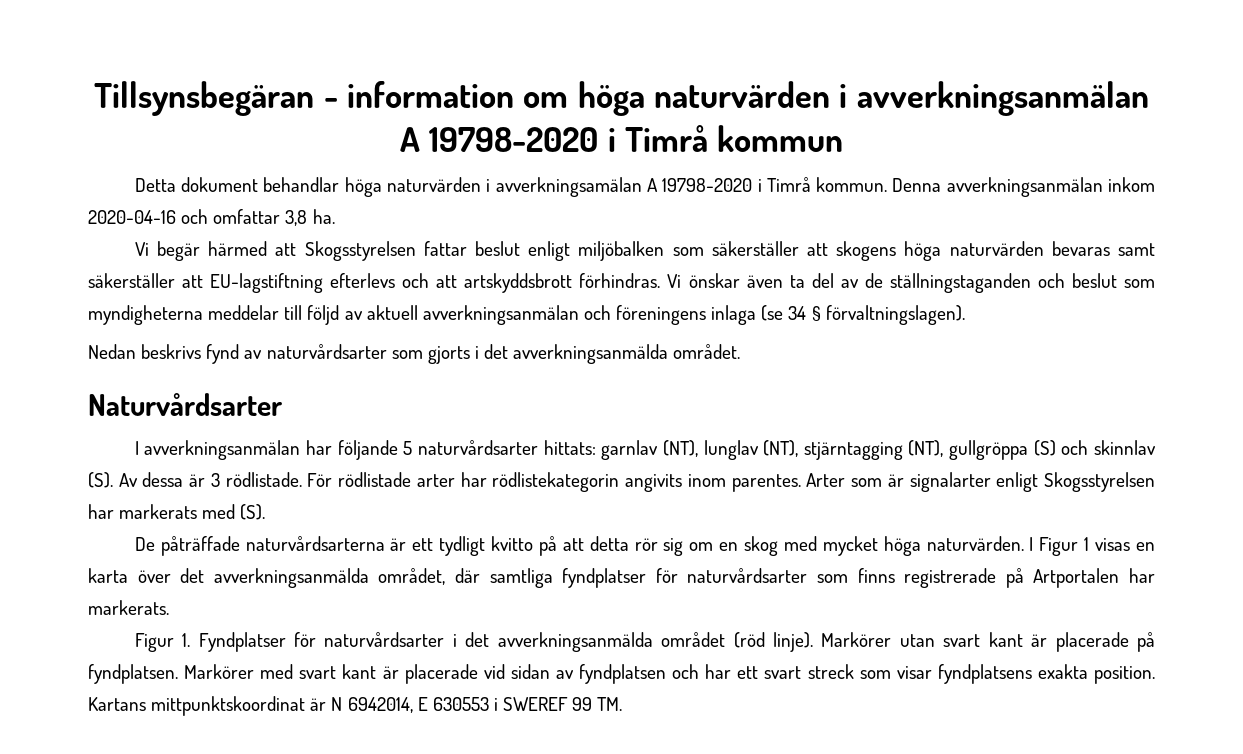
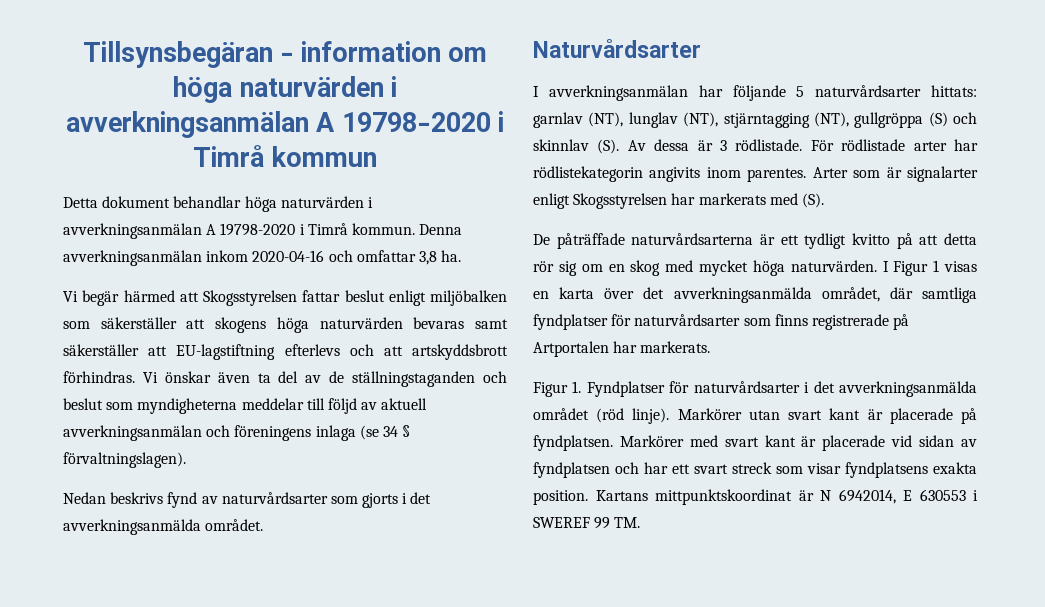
[495,177,642,197] avverkningsamälan -> [63,223,202,239] avverkningsanmälan

